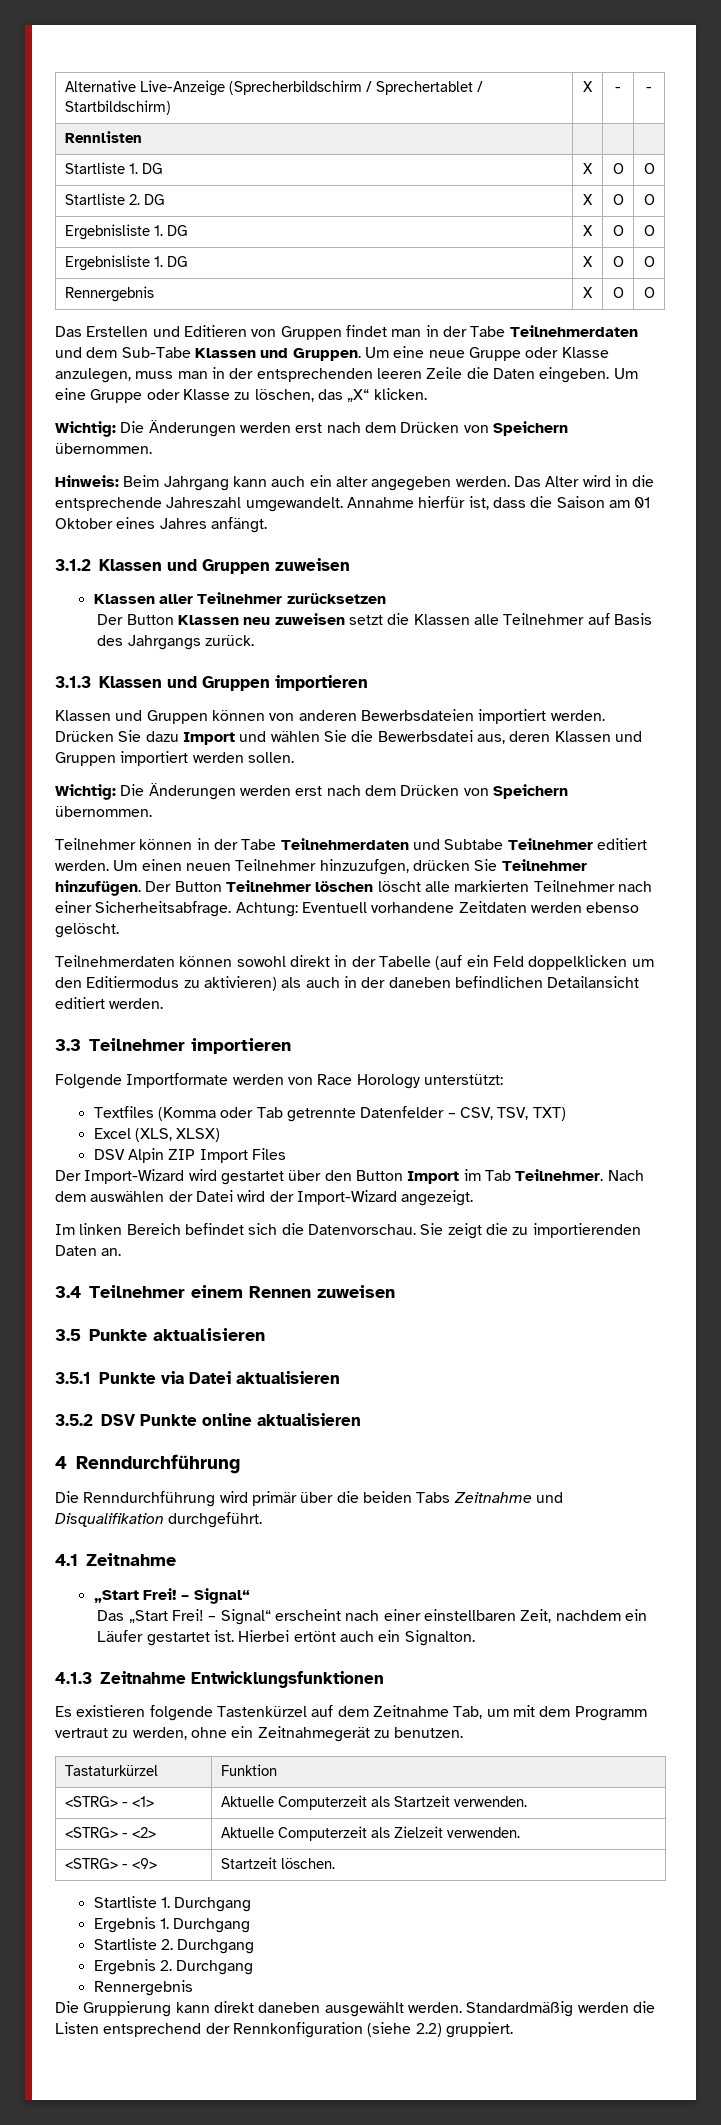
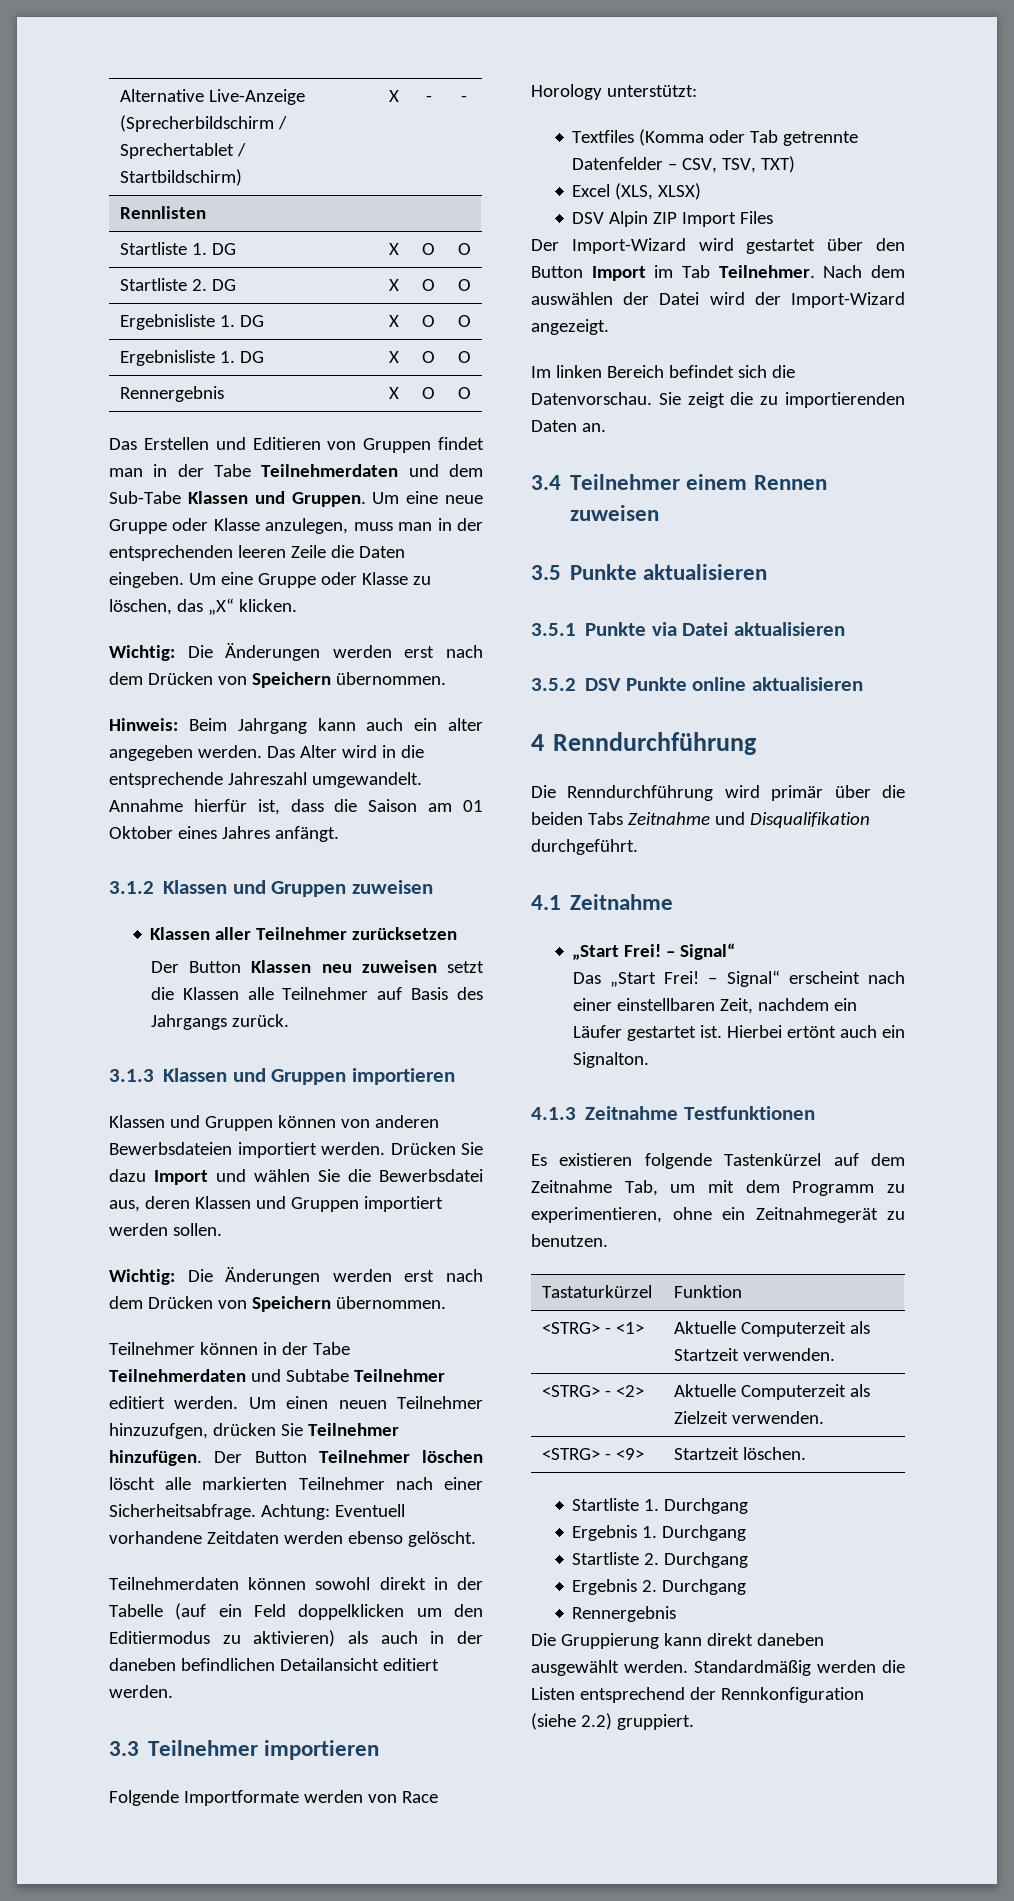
[191,1671,384,1688] Entwicklungsfunktionen -> [683,1106,815,1120] Testfunktionen
[55,1727,187,1740] vertraut zu werden, -> [887,1184,905,1193] [531,1207,662,1223] zu experimentieren,

